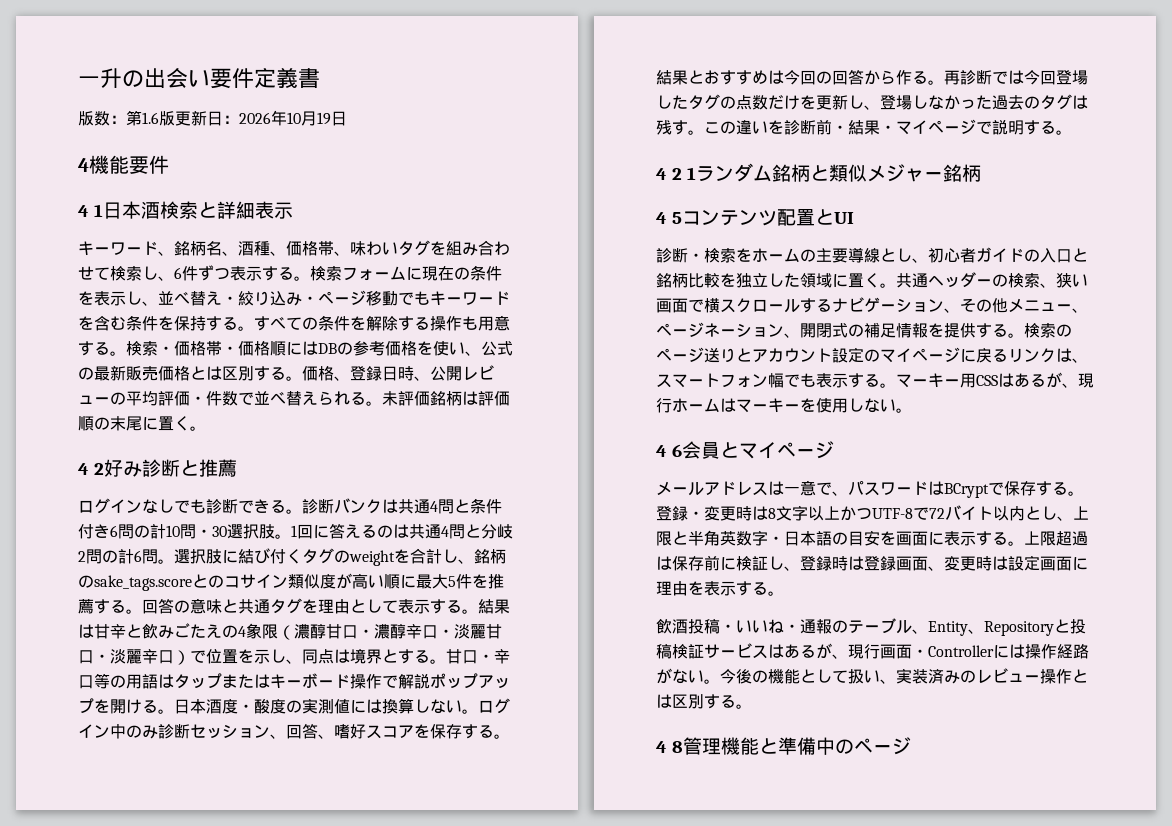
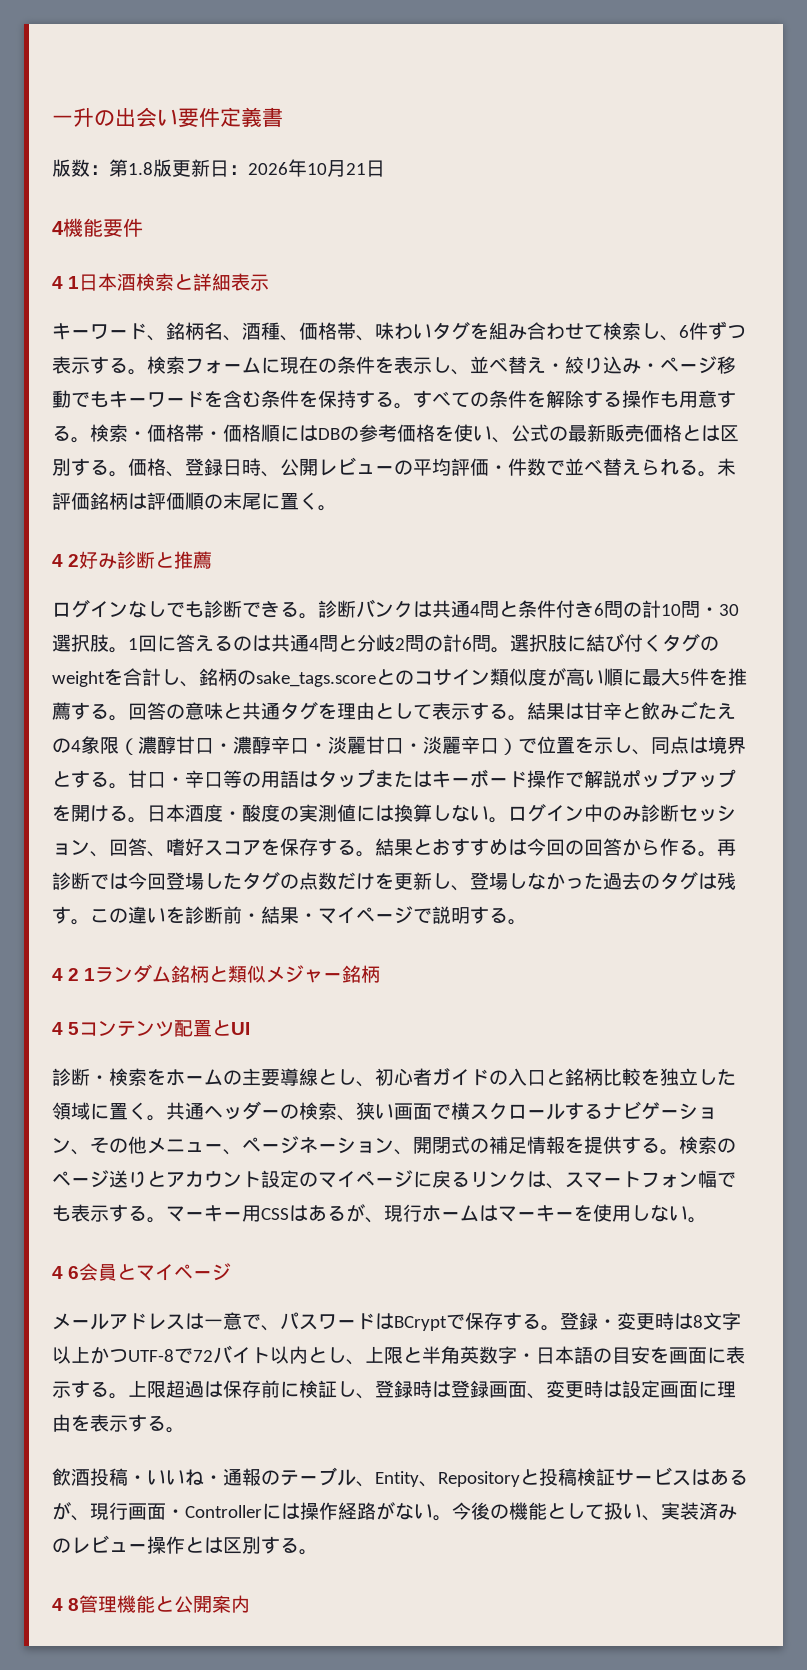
[142,112,159,124] 1.6 -> [128,162,153,175] 1.8
[317,112,331,125] 19 -> [346,163,366,175] 21
[777,737,911,755] 準備中のページ -> [174,1595,251,1613] 公開案内

